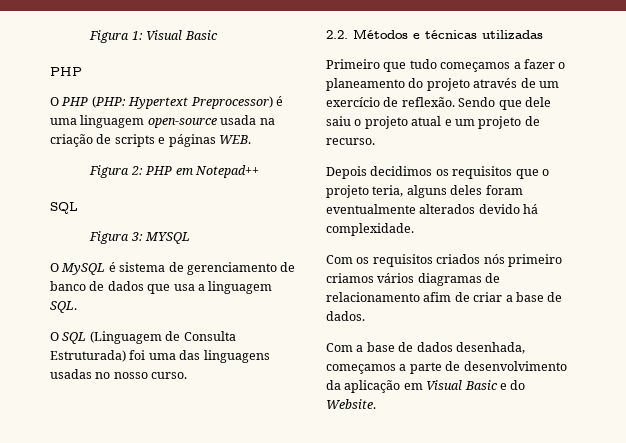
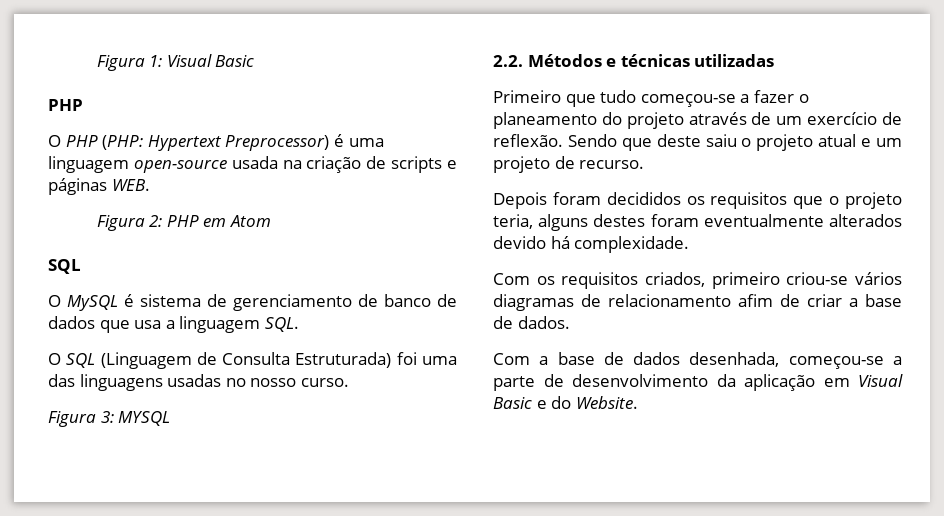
[194,165,259,178] [50,202,78,214] [89,231,191,244] Notepad++ // SQL // Figura 3: MYSQL -> [230,215,272,227] [48,259,81,274] Atom // SQL
(188, 375) none -> [48,411,171,427] // Figura 3: MYSQL
[440,62,511,72] começamos -> [640,94,736,107] começou-se
[524,97,551,107] dele -> [656,134,701,147] deste
[370,166,433,176] decidimos -> [552,192,681,205] foram decididos
[450,185,483,195] deles -> [593,214,646,227] destes
[436,254,562,267] [326,273,374,283] criados nós primeiro criamos -> [645,272,849,289] criados, primeiro criou-se
[326,364,396,374] começamos -> [788,356,884,369] começou-se

